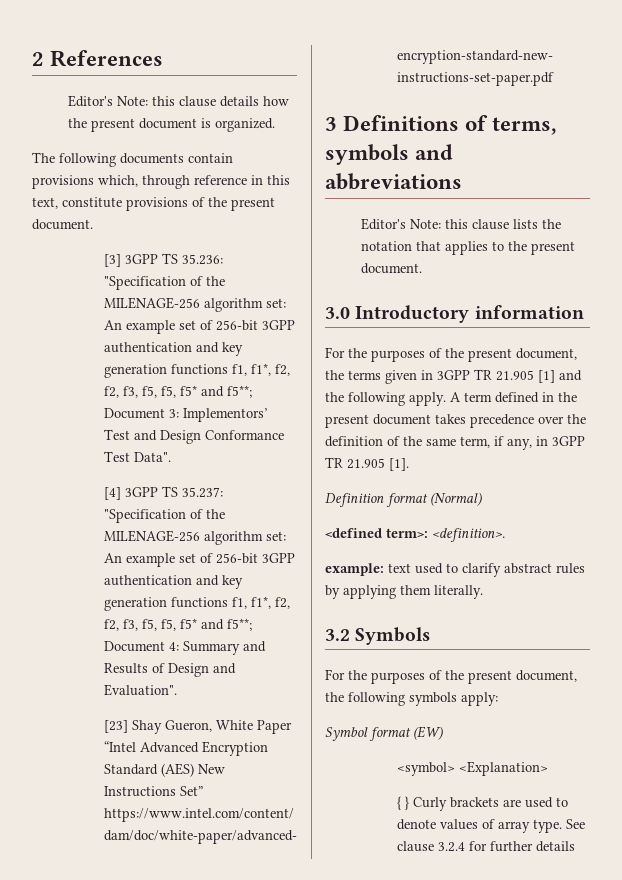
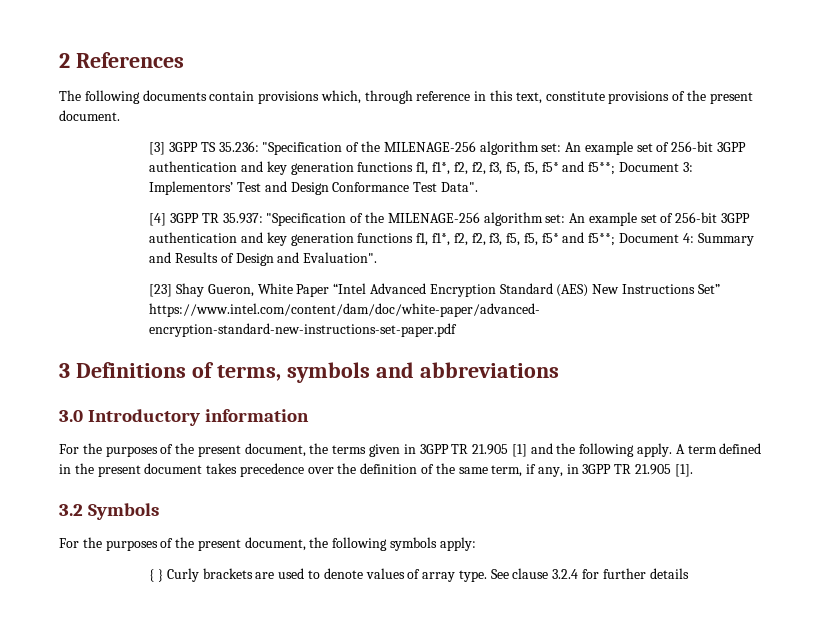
[67,95,289,107] [67,118,275,132] // Editor's Note: this clause details how the present document is organized. -> (184, 60) none
[161,486,223,498] TS 35.237: -> [201,213,263,224] TR 35.937:
[360,218,561,230] [360,241,575,255] [360,263,422,274] // Editor's Note: this clause lists the notation that applies to the present document. -> (559, 370) none
[325,492,482,507] [325,528,505,542] [325,563,585,577] [325,585,483,599] // Definition format (Normal) // <defined term>: <definition>. // example: text used to clarify abstract rules by applying them literally. -> (693, 470) none
[325,726,443,741] [396,761,548,776] // Symbol format (EW) // <symbol> <Explanation> -> (476, 544) none

